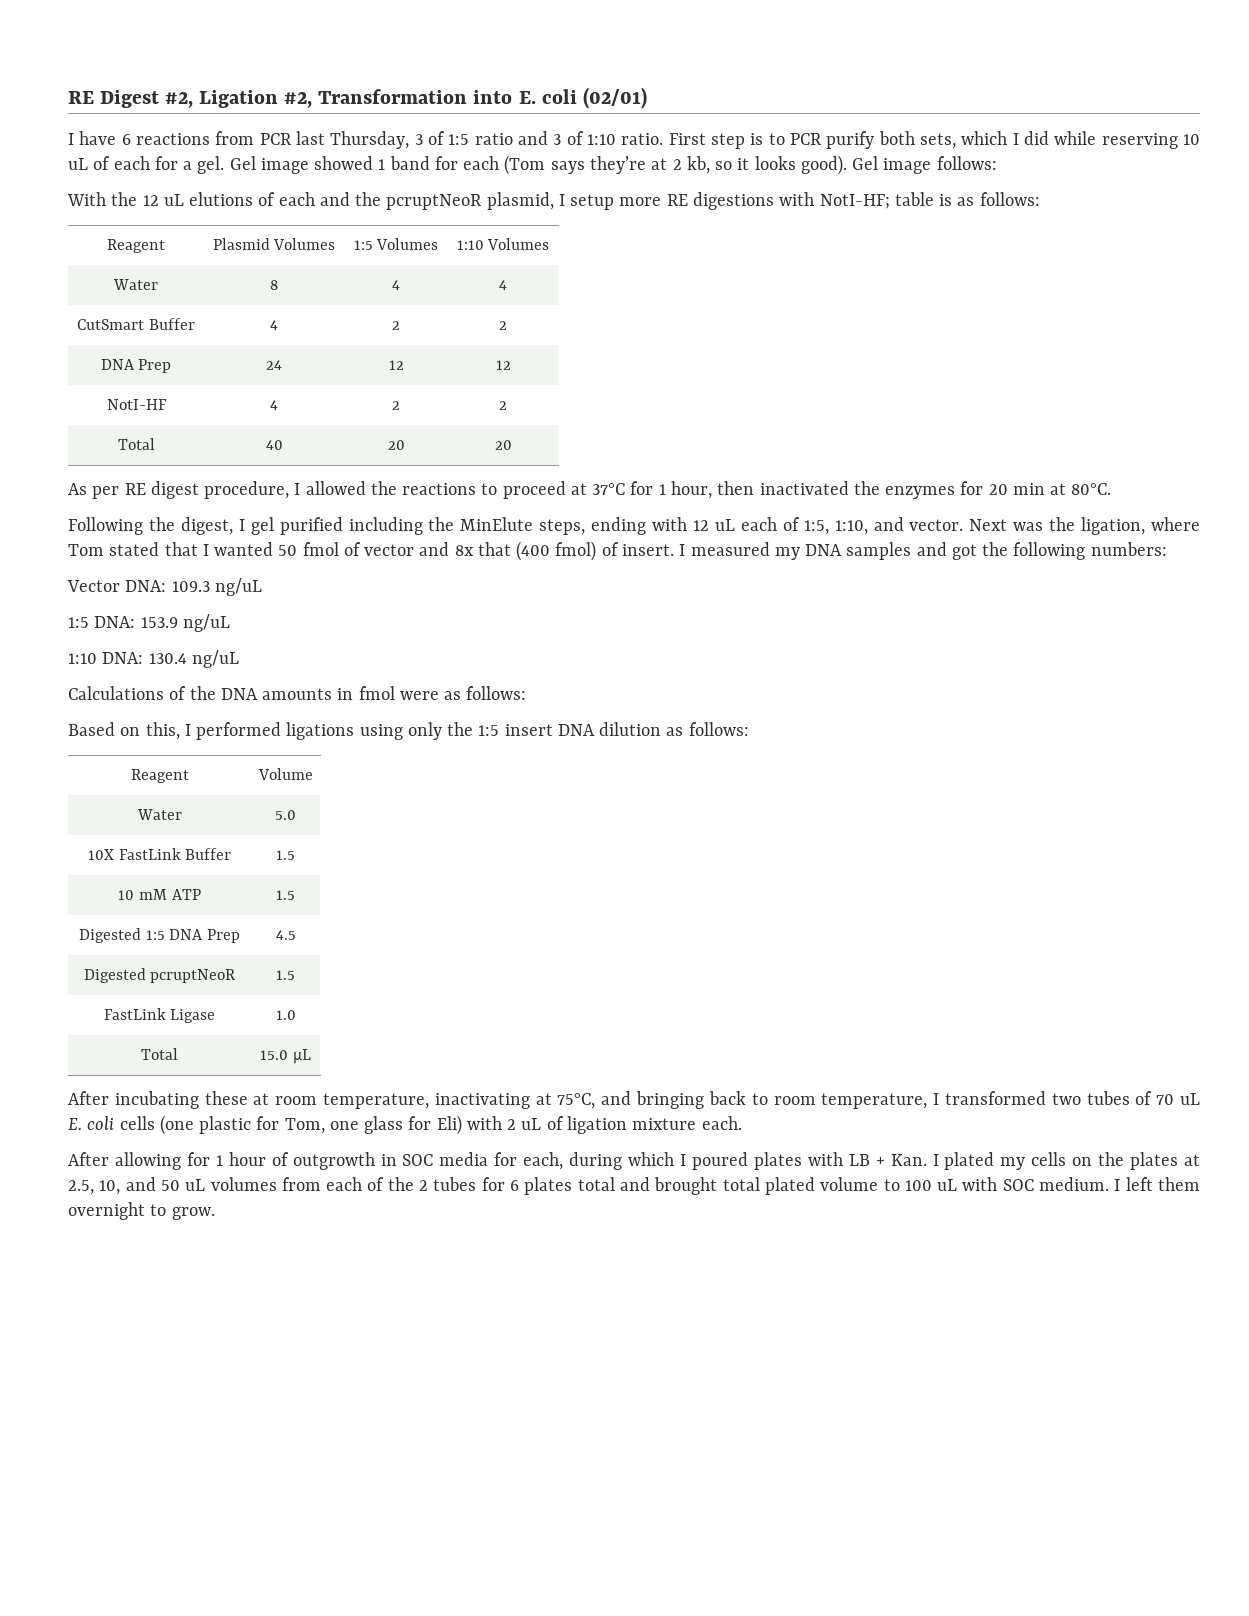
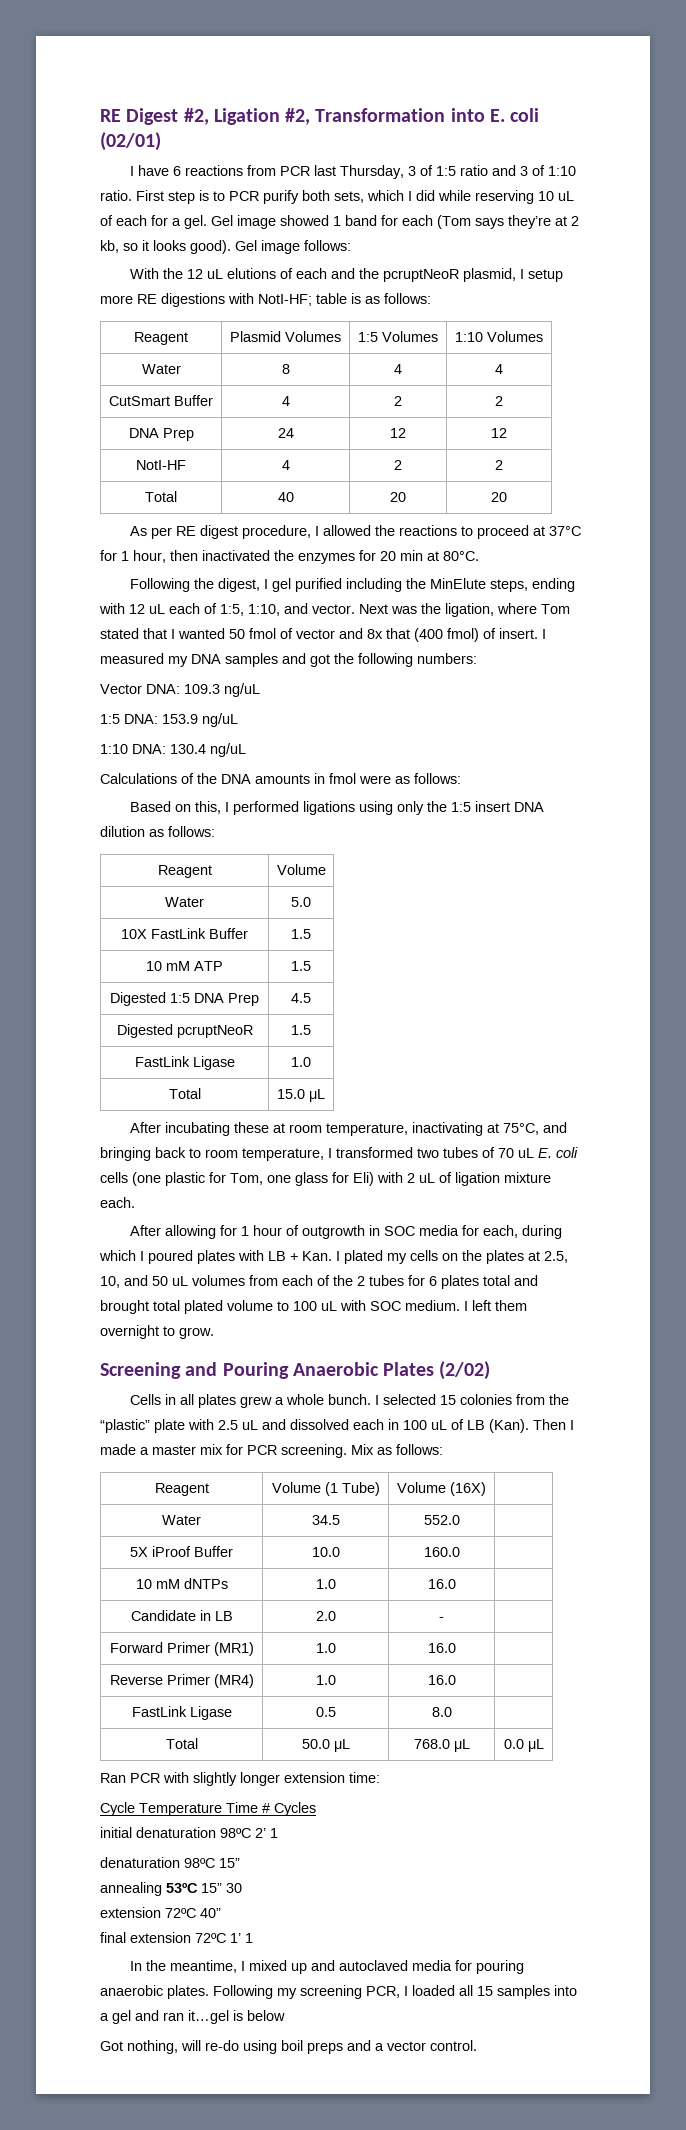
(215, 1213) none -> [100,1361,491,1380] [129,1394,569,1408] [100,1419,574,1433] [100,1444,443,1458] [154,1483,209,1496] [271,1482,380,1496] [397,1482,486,1496] [162,1515,201,1525] [311,1515,340,1525] [423,1515,460,1525] [130,1546,233,1557] [311,1547,340,1557] [423,1547,460,1557] [135,1578,228,1589] [315,1579,336,1589] [427,1579,456,1589] [130,1610,233,1621] [315,1611,336,1621] [439,1617,444,1621] [109,1642,254,1656] [315,1643,336,1653] [427,1643,456,1653] [109,1674,254,1688] [315,1675,336,1685] [427,1675,456,1685] [131,1706,232,1720] [315,1707,336,1717] [431,1707,452,1717] [165,1738,198,1749] [301,1739,350,1752] [413,1739,470,1752] [503,1739,544,1752] [100,1772,380,1786] [100,1802,316,1816] [100,1827,278,1838] [100,1857,240,1868] [100,1882,242,1896] [100,1907,221,1918] [100,1932,253,1943] [129,1960,524,1974] [100,1985,577,1999] [100,2010,285,2024] [100,2040,477,2054] // Screening and Pouring Anaerobic Plates (2/02) // Cells in all plates grew a whole bunch. I selected 15 colonies from the “plastic” plate with 2.5 uL and dissolved each in 100 uL of LB (Kan). Then I made a master mix for PCR screening. Mix as follows: // Reagent | Volume (1 Tube) | Volume (16X) | // Water | 34.5 | 552.0 | // 5X iProof Buffer | 10.0 | 160.0 | // 10 mM dNTPs | 1.0 | 16.0 | // Candidate in LB | 2.0 | - | // Forward Primer (MR1) | 1.0 | 16.0 | // Reverse Primer (MR4) | 1.0 | 16.0 | // FastLink Ligase | 0.5 | 8.0 | // Total | 50.0 μL | 768.0 μL | 0.0 μL // Ran PCR with slightly longer extension time: // Cycle Temperature Time # Cycles // initial denaturation 98ºC 2’ 1 // denaturation 98ºC 15” // annealing 53ºC 15” 30 // extension 72ºC 40” // final extension 72ºC 1’ 1 // In the meantime, I mixed up and autoclaved media for pouring anaerobic plates. Following my screening PCR, I loaded all 15 samples into a gel and ran it…gel is below // Got nothing, will re-do using boil preps and a vector control.

